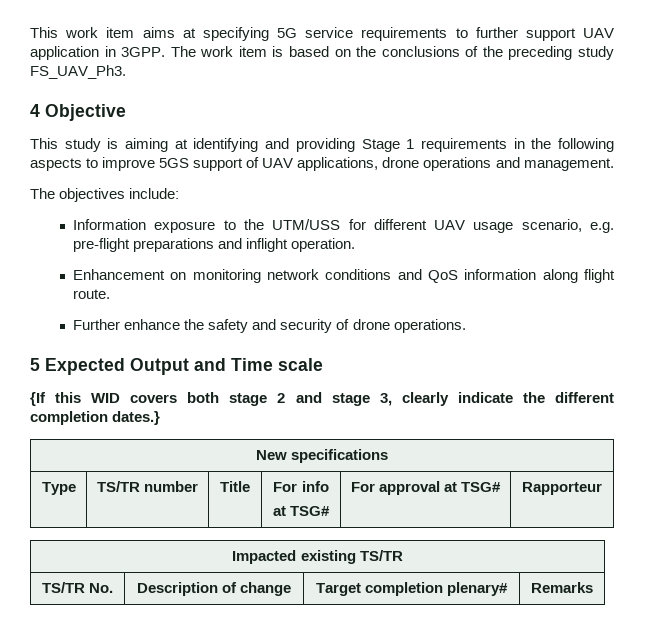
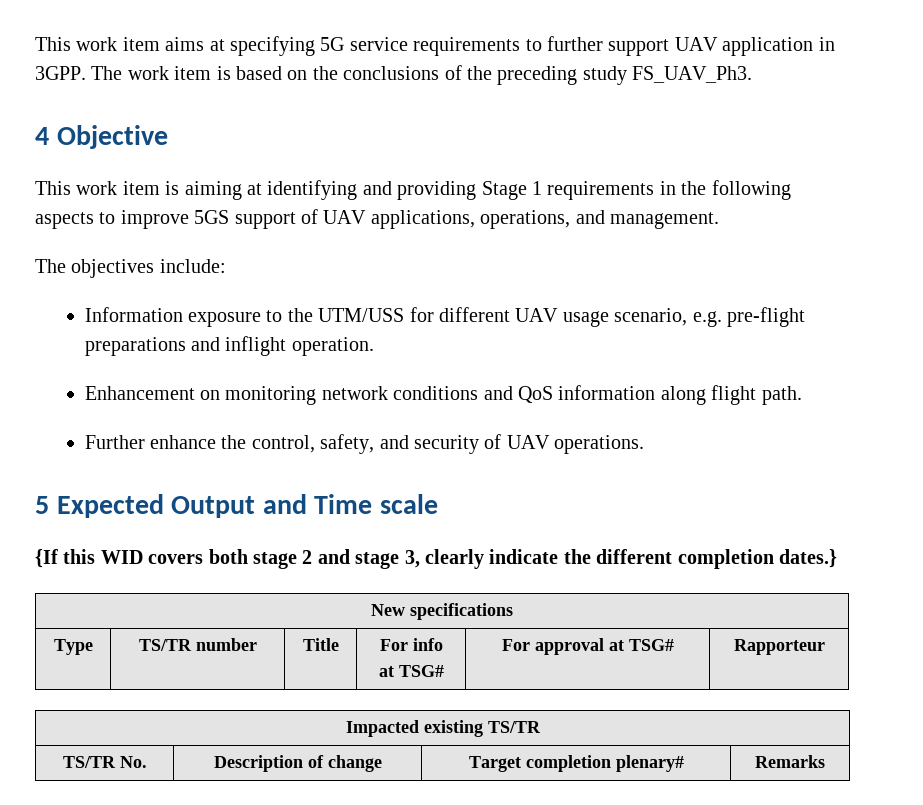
[64,138,101,152] study -> [76,181,160,195] work item
[382,157,492,171] drone operations -> [480,210,571,229] operations,
[73,289,111,299] route. -> [761,386,802,405] path.
[208,319,249,333] safety -> [251,434,375,454] control, safety,
[352,319,390,330] drone -> [506,435,550,449] UAV

